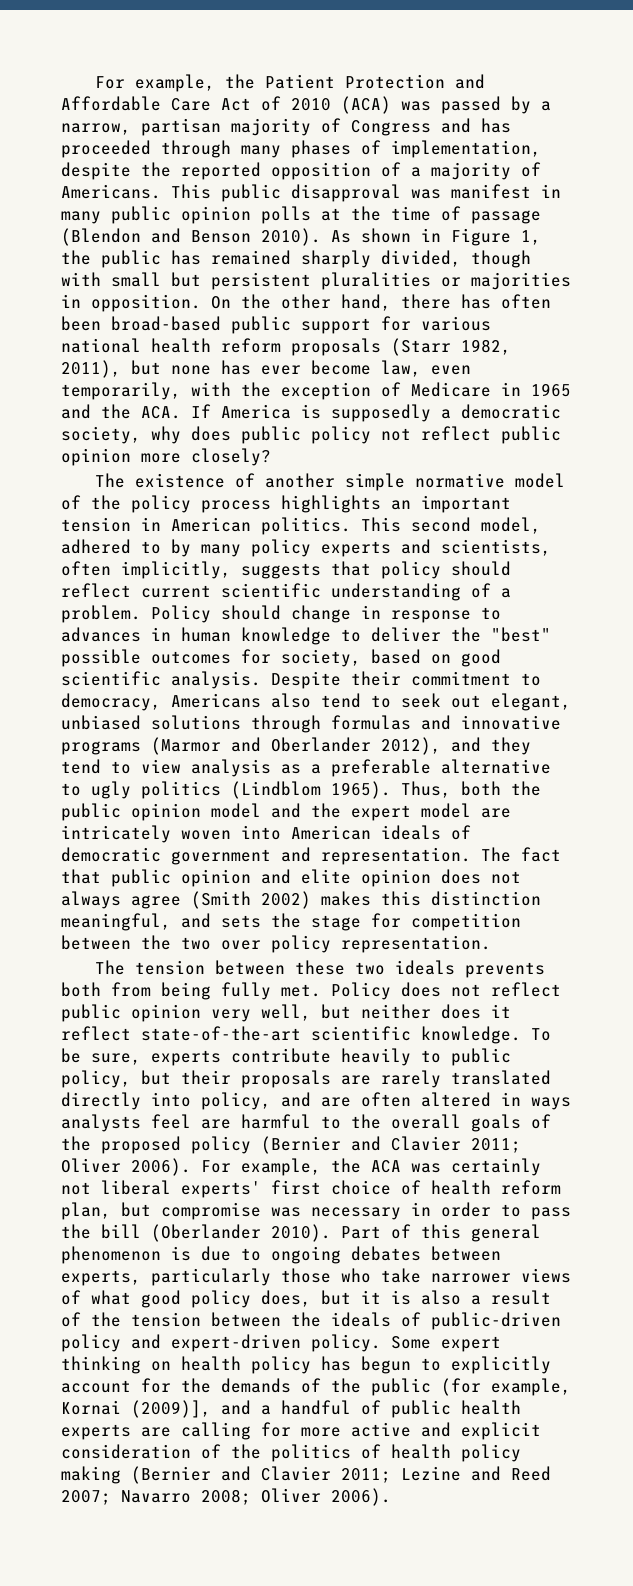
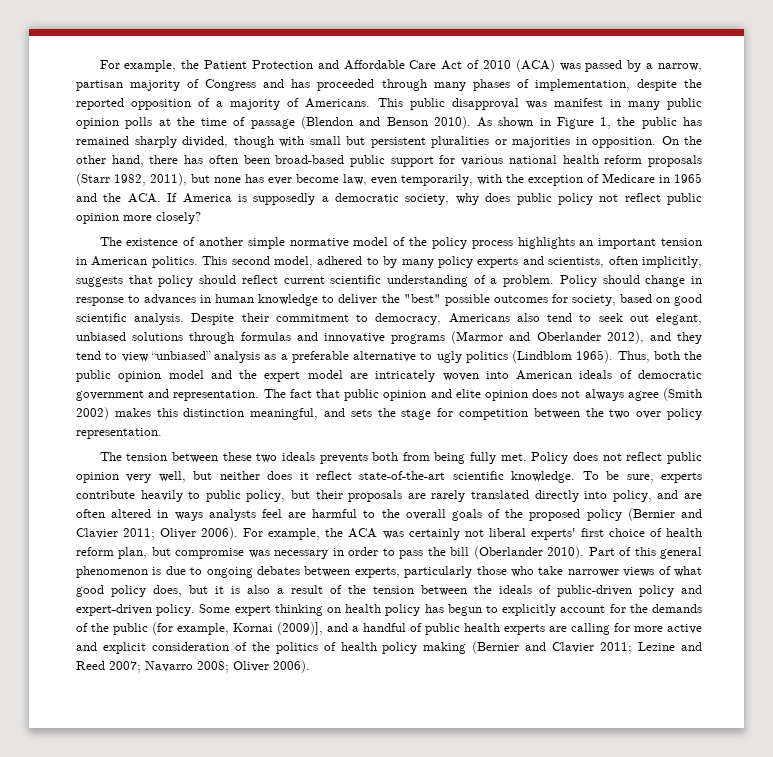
(181, 766) none -> [150,351,211,360] “unbiased”

